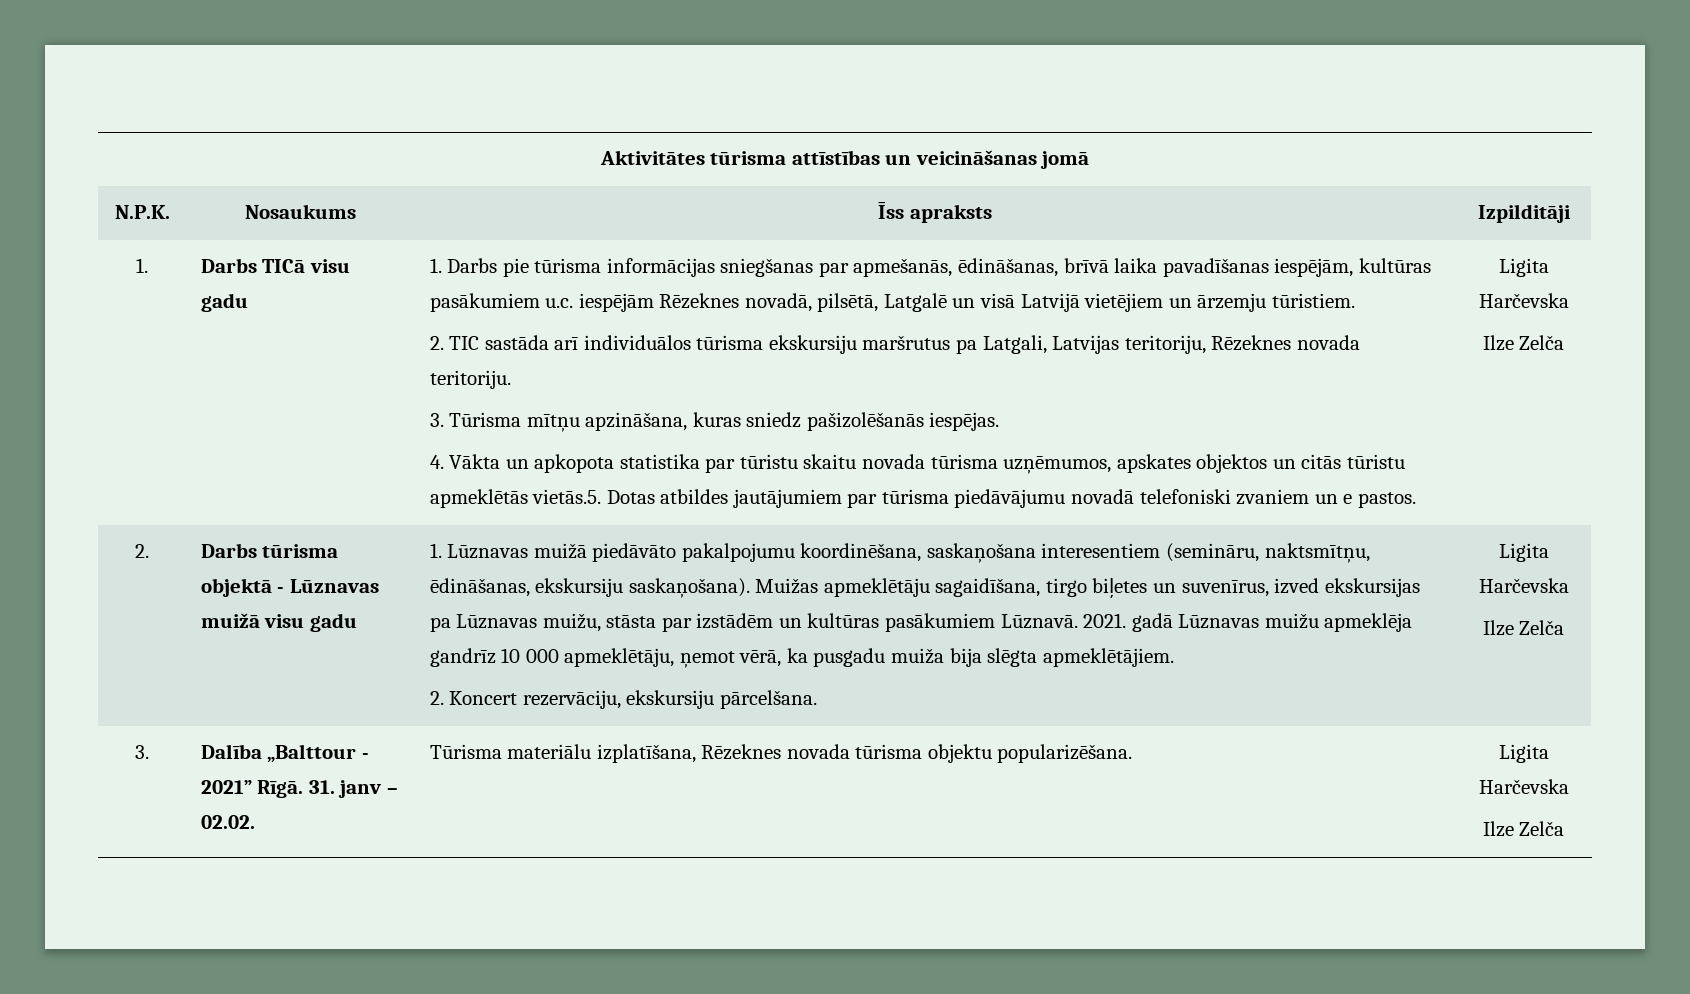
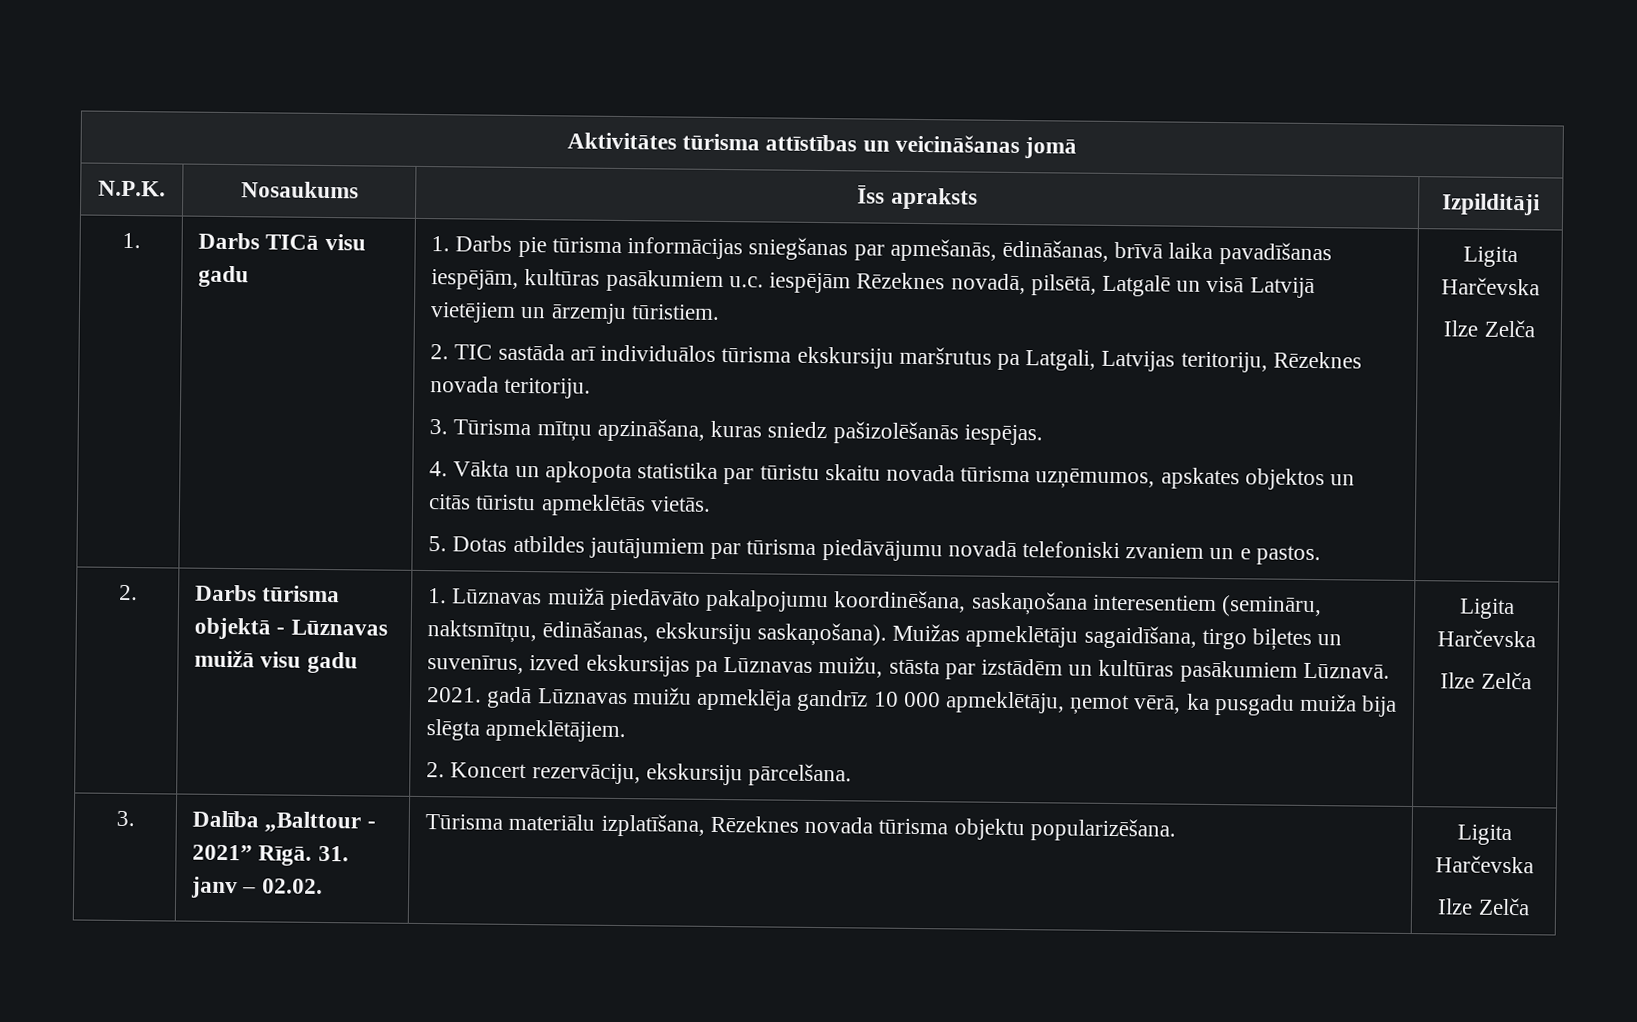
[532,489,602,504] vietās.5. -> [649,496,711,512] [428,536,448,552] vietās. // 5.

